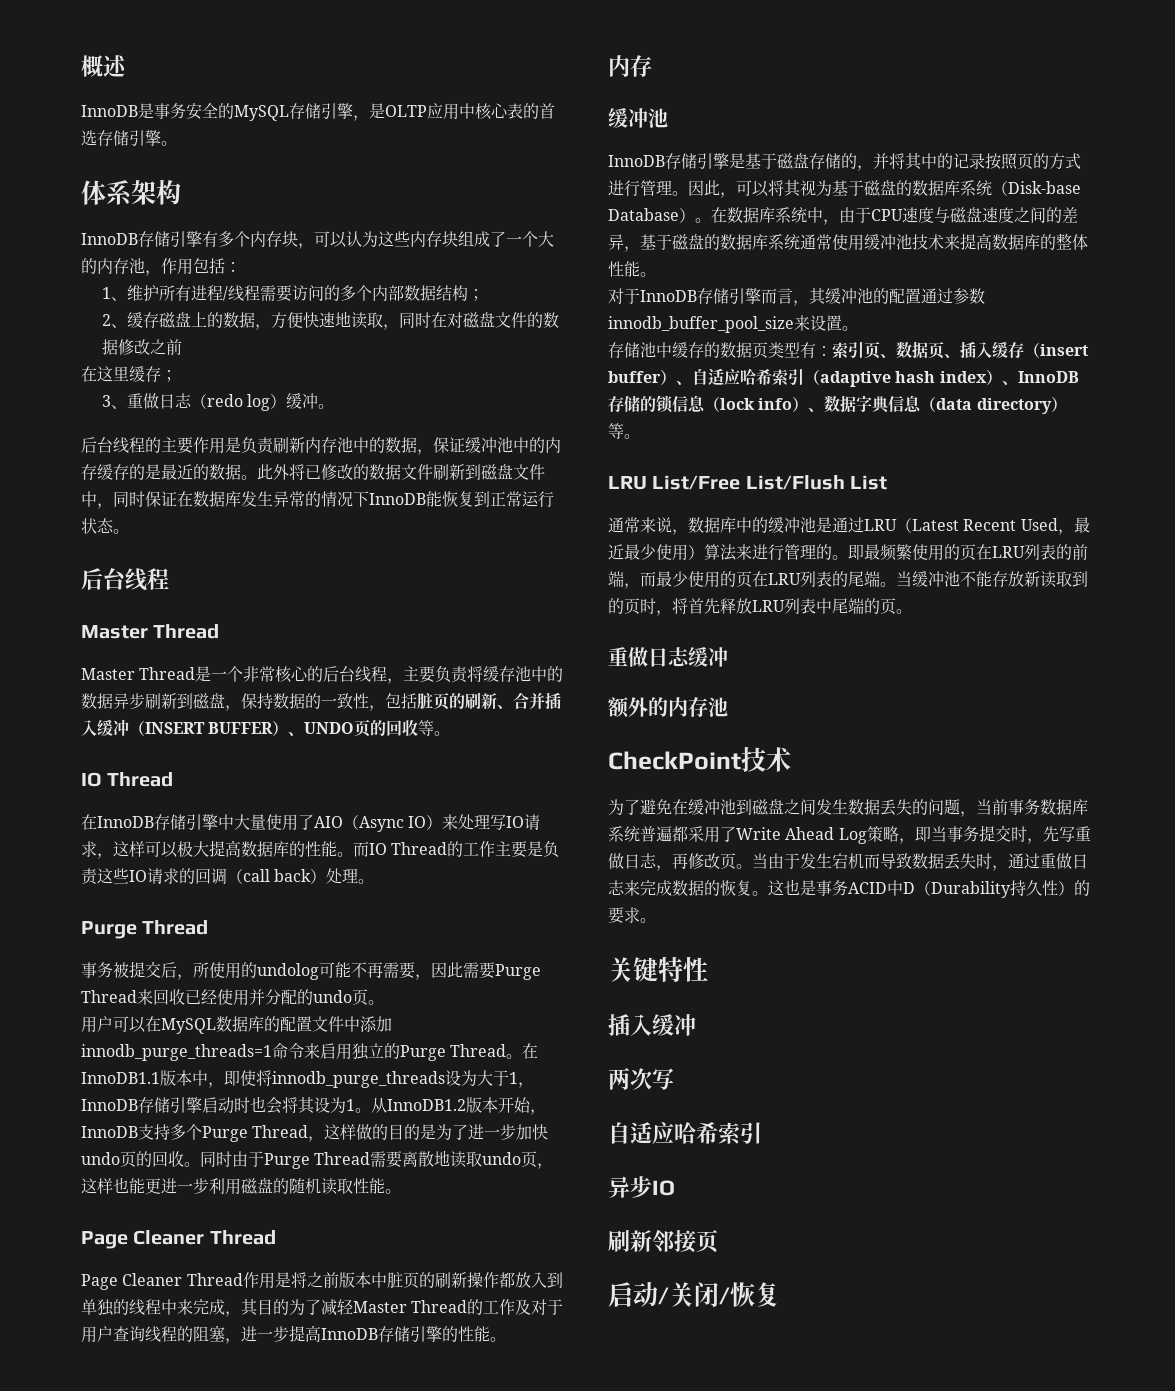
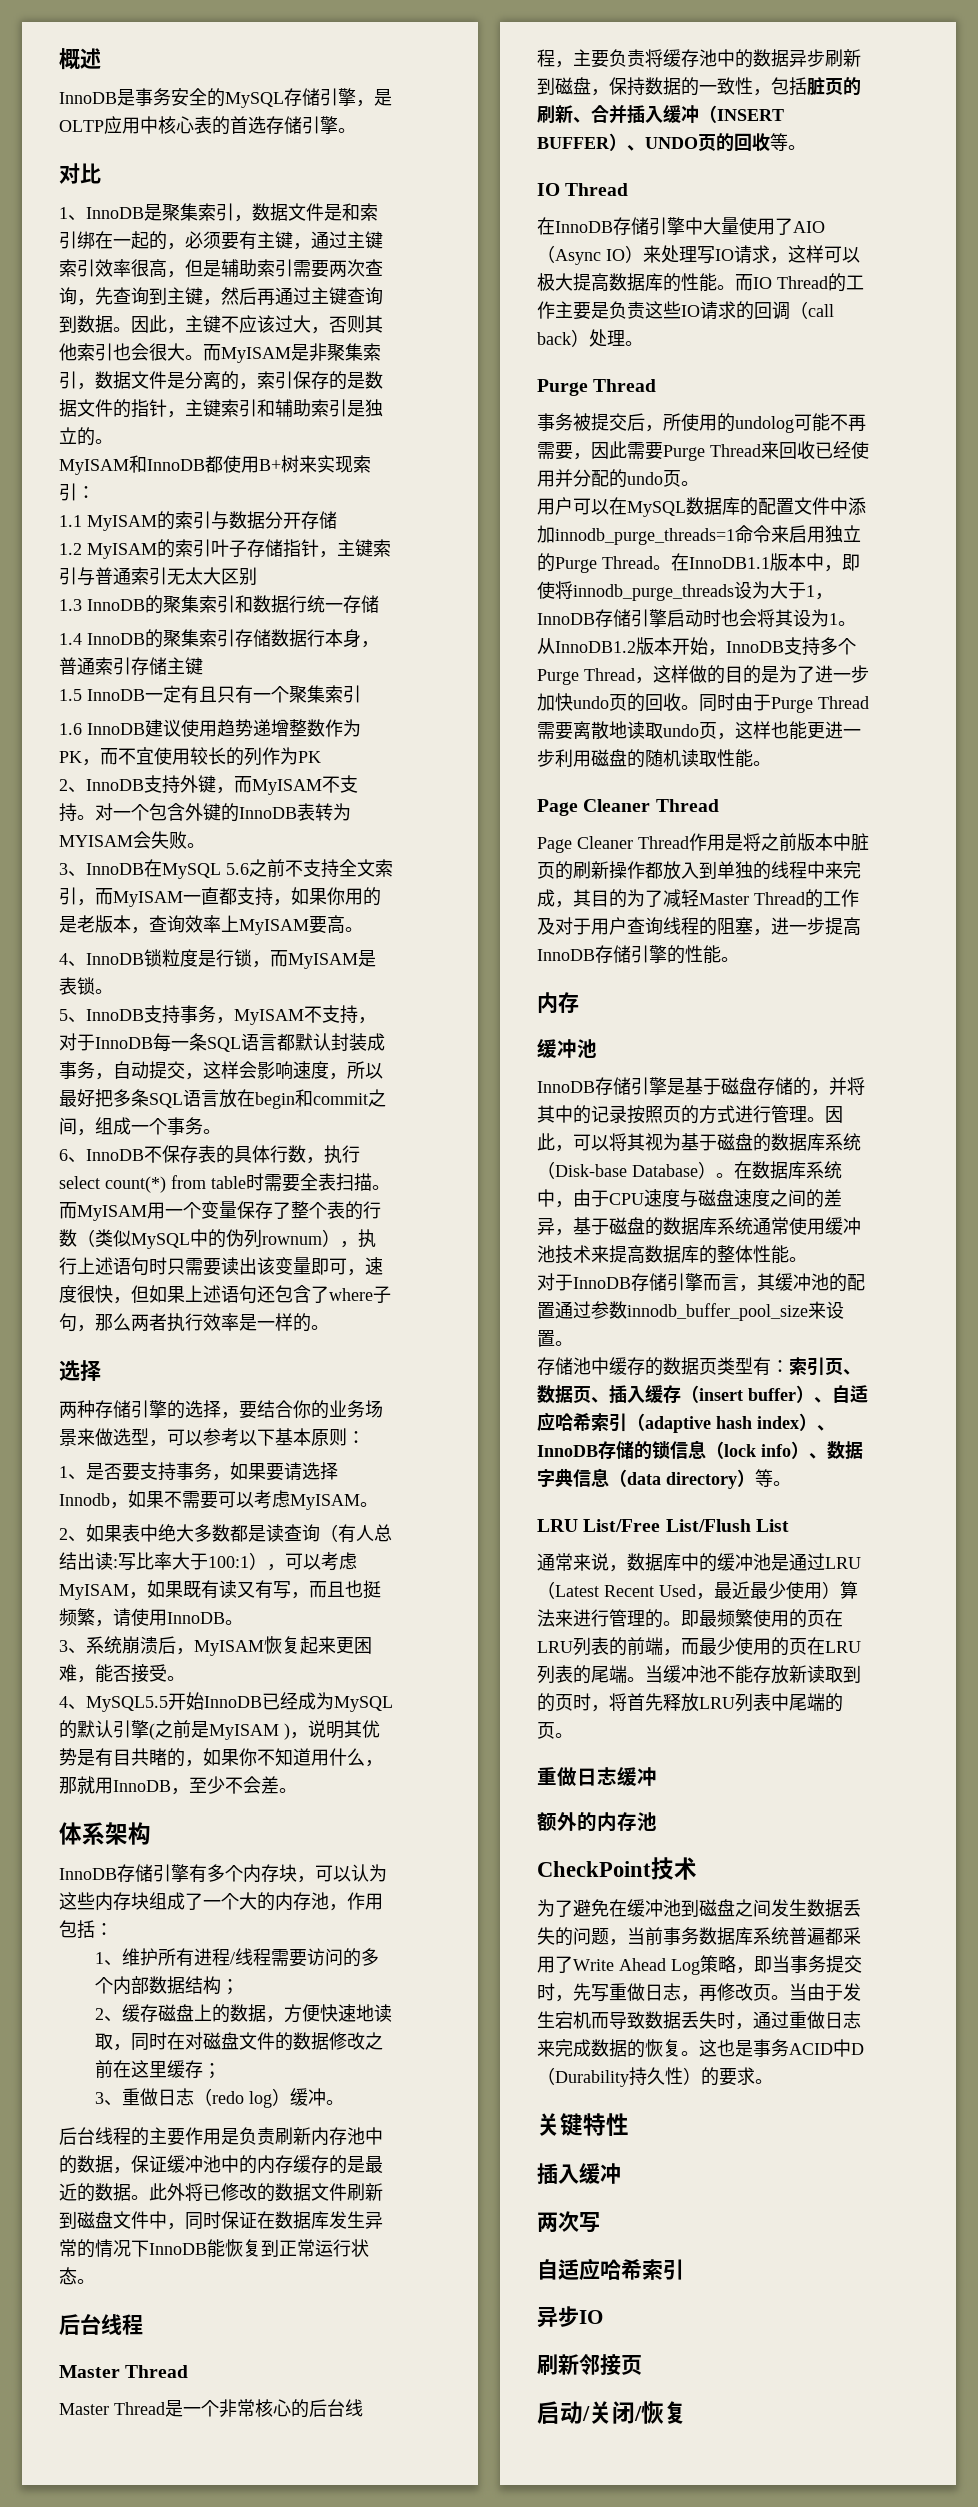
(177, 143) none -> [59,163,101,184] [59,203,378,222] [59,231,383,250] [59,259,383,278] [59,287,383,306] [59,315,383,334] [59,343,381,363] [59,371,383,390] [59,399,383,418] [59,427,113,446] [59,455,371,475] [59,483,95,501] [59,511,337,531] [59,539,391,559] [59,567,257,586] [59,595,379,614] [59,629,379,648] [59,657,203,675] [59,685,361,704] [59,719,361,737] [59,747,321,766] [59,775,358,795] [59,803,351,822] [59,831,205,849] [59,859,393,879] [59,887,381,907] [59,915,363,935] [59,949,376,969] [59,977,113,995] [59,1005,376,1025] [59,1033,385,1052] [59,1061,383,1080] [59,1089,386,1109] [59,1117,221,1136] [59,1145,360,1164] [59,1173,390,1193] [59,1201,381,1221] [59,1229,376,1249] [59,1257,383,1276] [59,1285,391,1304] [59,1313,329,1332] [59,1360,101,1381] [59,1400,383,1419] [59,1428,365,1447] [59,1462,338,1481] [59,1490,378,1510] [59,1524,392,1543] [59,1552,357,1571] [59,1580,381,1600] [59,1608,243,1627] [59,1636,372,1656] [59,1664,185,1683] [59,1692,393,1712] [59,1720,380,1740] [59,1748,383,1767] [59,1776,297,1795] // 对比 // 1、InnoDB是聚集索引，数据文件是和索引绑在一起的，必须要有主键，通过主键索引效率很高，但是辅助索引需要两次查询，先查询到主键，然后再通过主键查询到数据。因此，主键不应该过大，否则其他索引也会很大。而MyISAM是非聚集索引，数据文件是分离的，索引保存的是数据文件的指针，主键索引和辅助索引是独立的。 // MyISAM和InnoDB都使用B+树来实现索引： // 1.1 MyISAM的索引与数据分开存储 // 1.2 MyISAM的索引叶子存储指针，主键索引与普通索引无太大区别 // 1.3 InnoDB的聚集索引和数据行统一存储 // 1.4 InnoDB的聚集索引存储数据行本身，普通索引存储主键 // 1.5 InnoDB一定有且只有一个聚集索引 // 1.6 InnoDB建议使用趋势递增整数作为PK，而不宜使用较长的列作为PK // 2、InnoDB支持外键，而MyISAM不支持。对一个包含外键的InnoDB表转为MYISAM会失败。 // 3、InnoDB在MySQL 5.6之前不支持全文索引，而MyISAM一直都支持，如果你用的是老版本，查询效率上MyISAM要高。 // 4、InnoDB锁粒度是行锁，而MyISAM是表锁。 // 5、InnoDB支持事务，MyISAM不支持，对于InnoDB每一条SQL语言都默认封装成事务，自动提交，这样会影响速度，所以最好把多条SQL语言放在begin和commit之间，组成一个事务。 // 6、InnoDB不保存表的具体行数，执行select count(*) from table时需要全表扫描。而MyISAM用一个变量保存了整个表的行数（类似MySQL中的伪列rownum），执行上述语句时只需要读出该变量即可，速度很快，但如果上述语句还包含了where子句，那么两者执行效率是一样的。 // 选择 // 两种存储引擎的选择，要结合你的业务场景来做选型，可以参考以下基本原则： // 1、是否要支持事务，如果要请选择Innodb，如果不需要可以考虑MyISAM。 // 2、如果表中绝大多数都是读查询（有人总结出读:写比率大于100:1），可以考虑MyISAM，如果既有读又有写，而且也挺频繁，请使用InnoDB。 // 3、系统崩溃后，MyISAM恢复起来更困难，能否接受。 // 4、MySQL5.5开始InnoDB已经成为MySQL的默认引擎(之前是MyISAM )，说明其优势是有目共睹的，如果你不知道用什么，那就用InnoDB，至少不会差。
(182, 347) // -> (113, 2069) none

